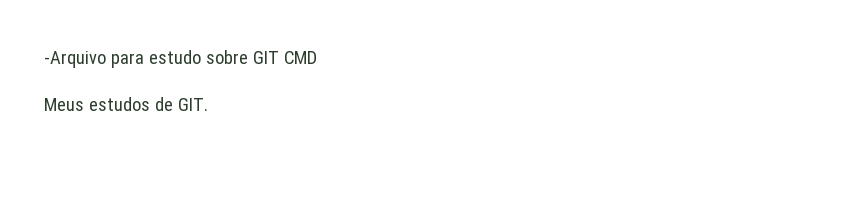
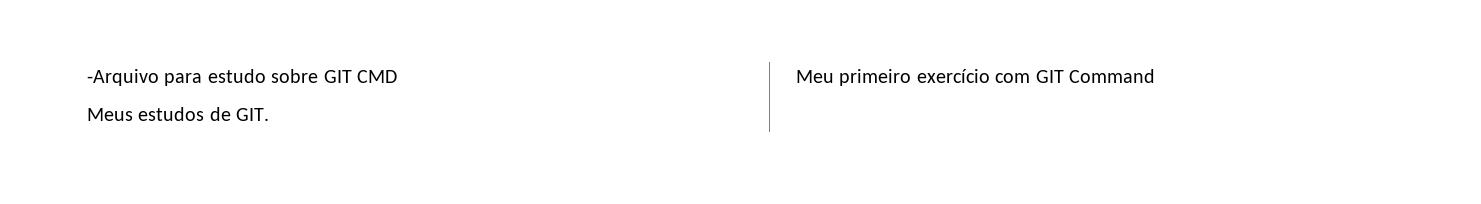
(208, 104) none -> [796,69,1155,86] // Meu primeiro exercício com GIT Command

